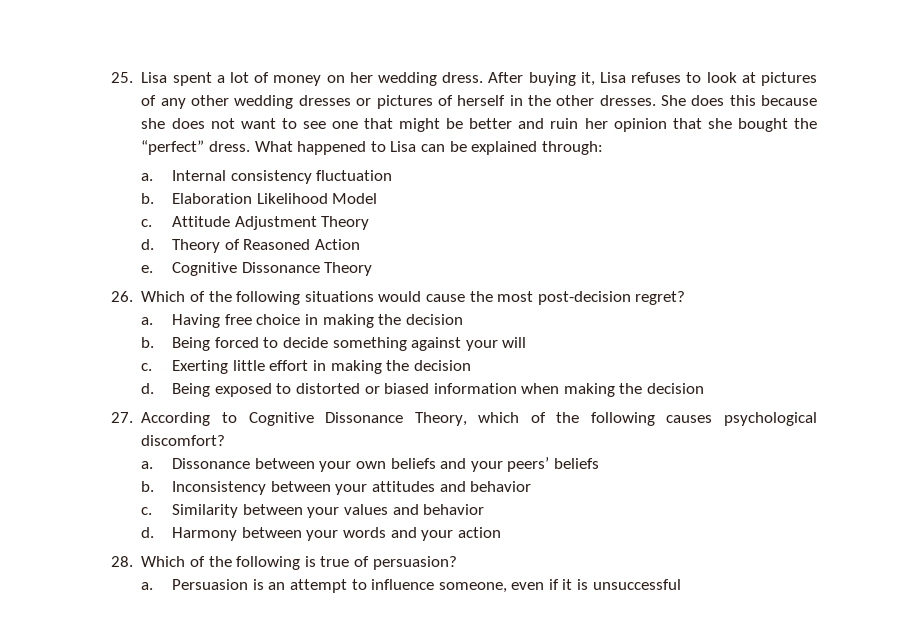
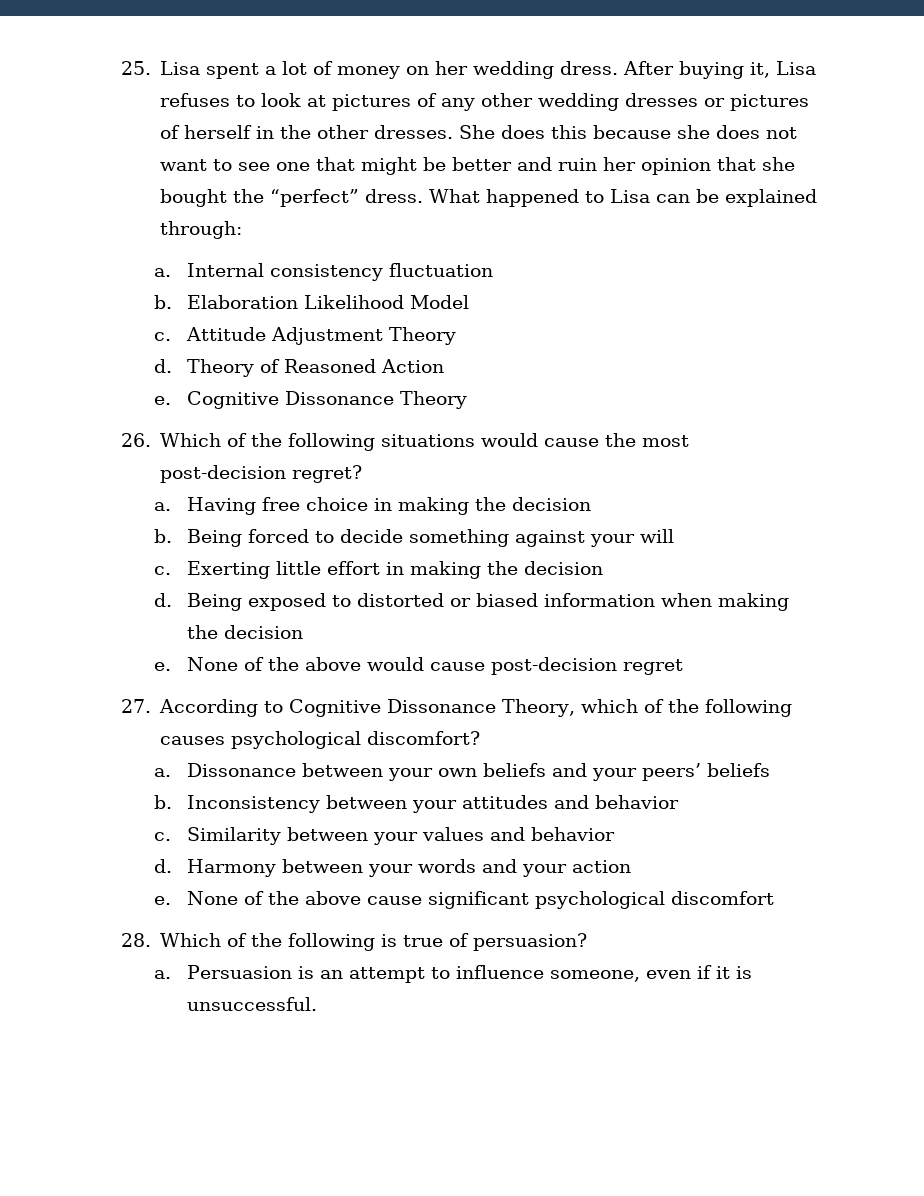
(705, 388) none -> [153,657,683,675] // e. None of the above would cause post-decision regret
(501, 532) none -> [153,891,774,909] // e. None of the above cause significant psychological discomfort
[592,579,681,590] unsuccessful -> [186,997,317,1011] unsuccessful.

